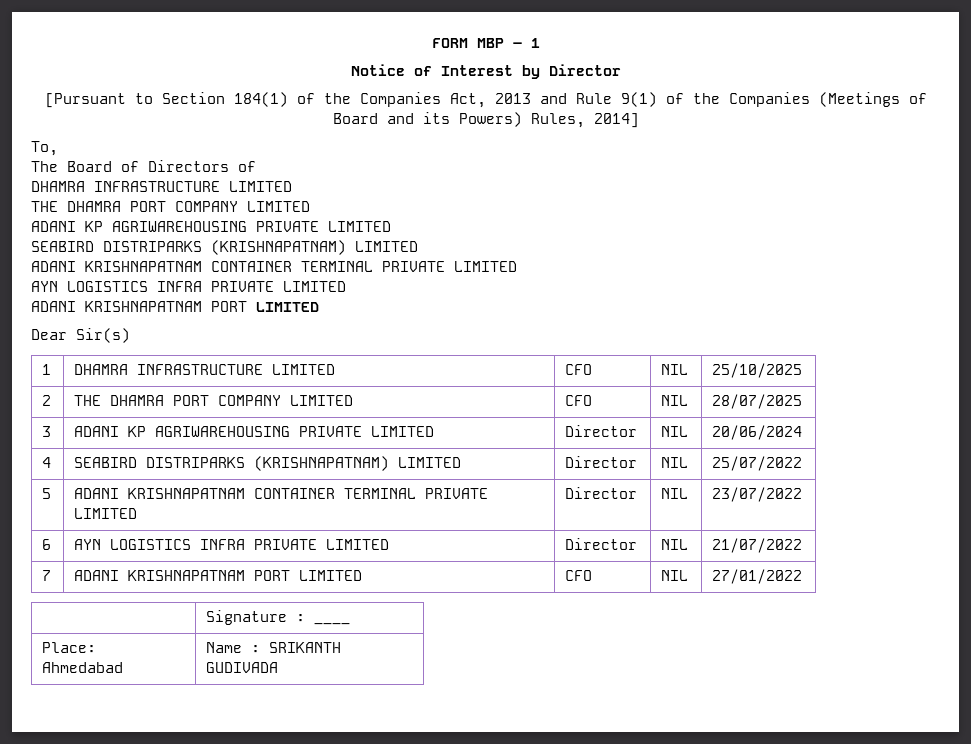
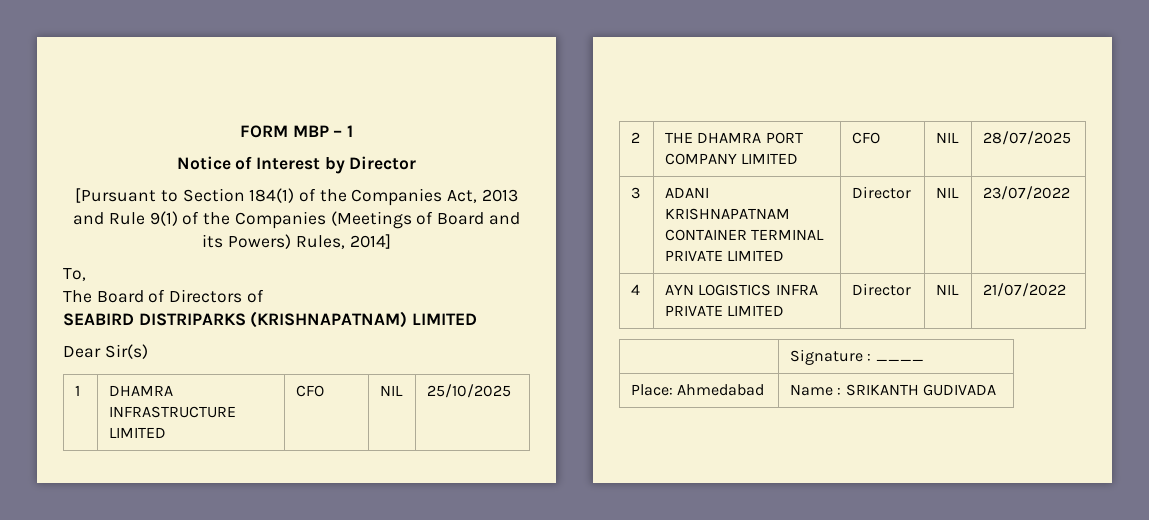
[31,181,292,192] [31,201,310,212] [31,221,391,232] [31,240,418,255] [31,261,517,272] [31,281,346,292] [31,301,247,312] DHAMRA INFRASTRUCTURE LIMITED // THE DHAMRA PORT COMPANY LIMITED // ADANI KP AGRIWAREHOUSING PRIVATE LIMITED // SEABIRD DISTRIPARKS (KRISHNAPATNAM) LIMITED // ADANI KRISHNAPATNAM CONTAINER TERMINAL PRIVATE LIMITED // AYN LOGISTICS INFRA PRIVATE LIMITED // ADANI KRISHNAPATNAM PORT -> [63,311,408,328] SEABIRD DISTRIPARKS (KRISHNAPATNAM)
[74,426,435,437] [565,425,638,437] [661,426,689,437] [712,425,803,440] [42,457,52,468] [74,456,462,471] [565,456,638,468] [661,457,689,468] [712,456,803,471] [42,488,52,499] | ADANI KP AGRIWAREHOUSING PRIVATE LIMITED | Director | NIL | 20/06/2024 // 4 | SEABIRD DISTRIPARKS (KRISHNAPATNAM) LIMITED | Director | NIL | 25/07/2022 // 5 -> (641, 193) none
[42,539,52,550] 6 -> [631,284,641,295] 4
[42,570,52,581] [74,570,363,581] [565,570,593,581] [661,570,689,581] [712,569,803,584] // 7 | ADANI KRISHNAPATNAM PORT LIMITED | CFO | NIL | 27/01/2022 -> (1067, 290) none

